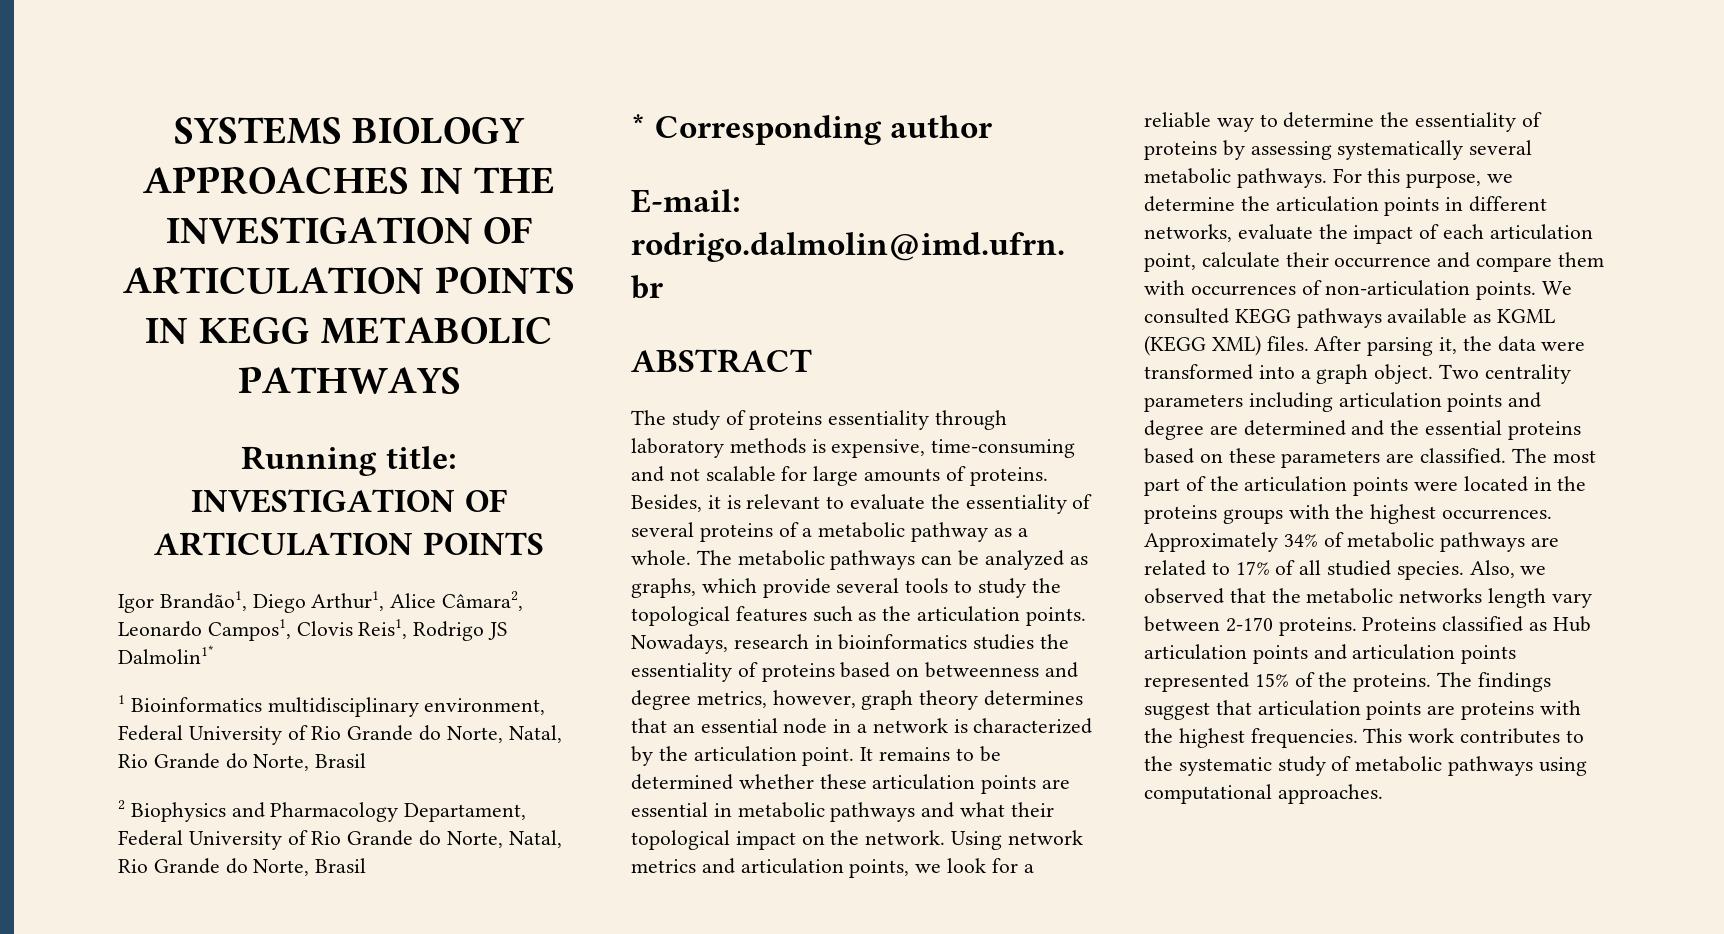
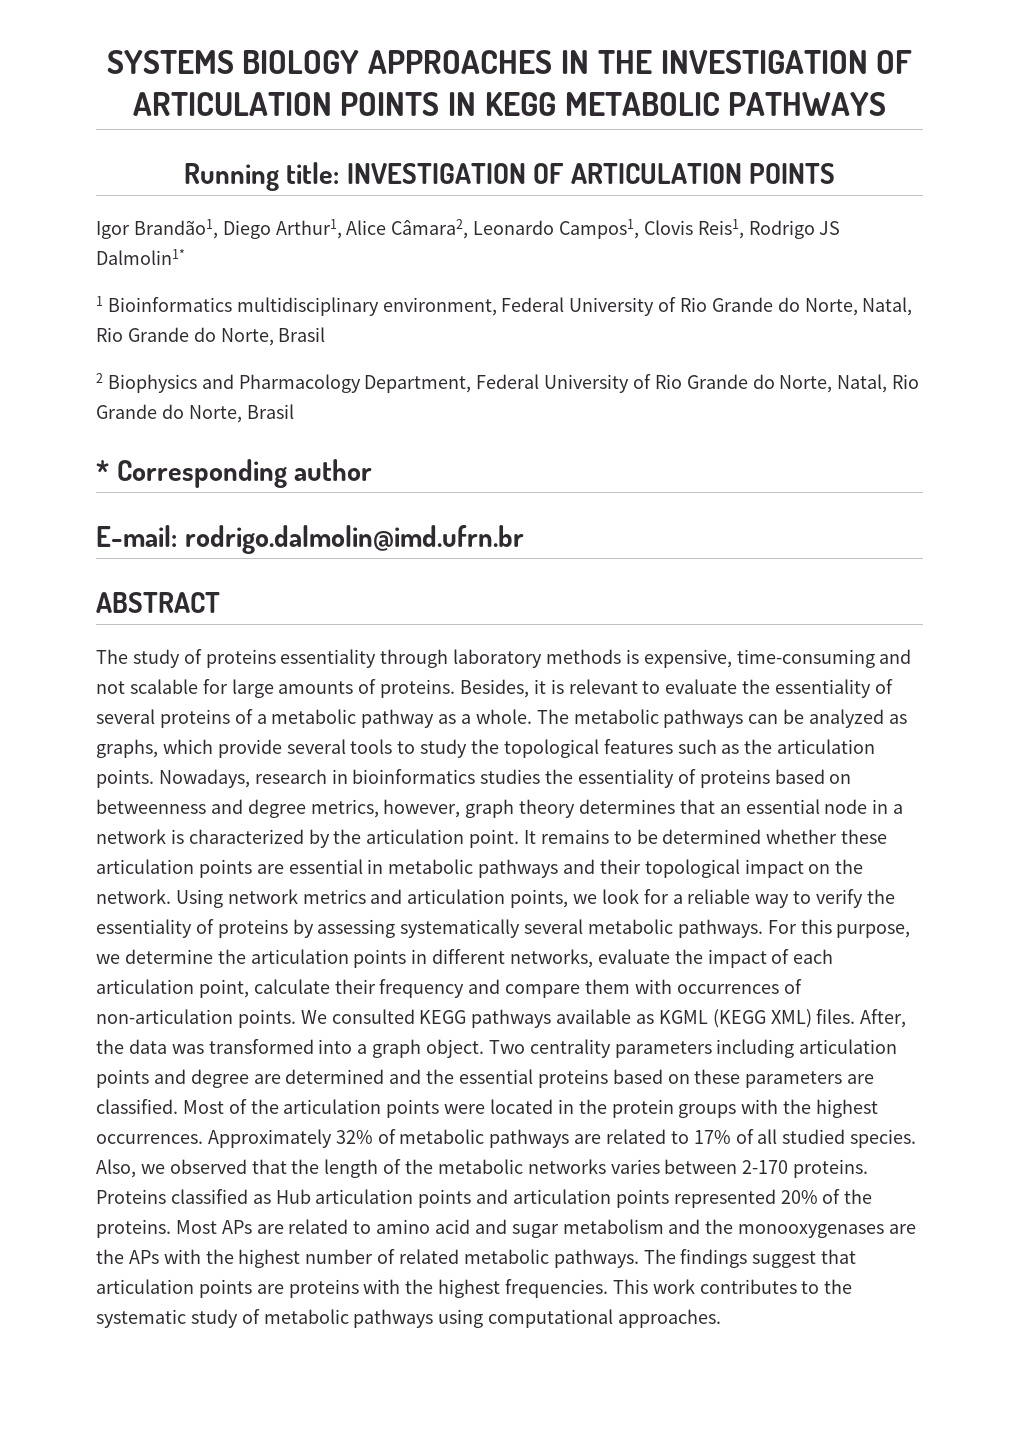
[404,803,527,822] Departament, -> [364,375,472,393] Department,
[960,802,1006,817] what -> (596, 866) none
[1283,112,1375,128] determine -> [816,889,864,908] verify
[1334,257,1432,268] occurrence -> [379,979,465,998] frequency
[1314,336,1458,356] After parsing it, -> [860,1009,907,1028] After,
[1541,341,1586,351] were -> [171,1044,204,1054] was
[1511,448,1596,463] [1144,478,1180,496] The most part -> [182,1100,224,1114] Most
[1144,505,1217,524] proteins -> [611,1099,674,1118] protein
[1283,534,1318,547] 34% -> [335,1130,373,1144] 32%
[1306,588,1592,608] metabolic networks length vary -> [324,1159,660,1178] length of the metabolic networks varies
[1254,673,1289,687] 15% -> [780,1190,818,1204] 20%
(1432, 682) none -> [175,1219,917,1238] [96,1249,639,1268] Most APs are related to amino acid and sugar metabolism and the monooxygenases are the APs with the highest number of related metabolic pathways.

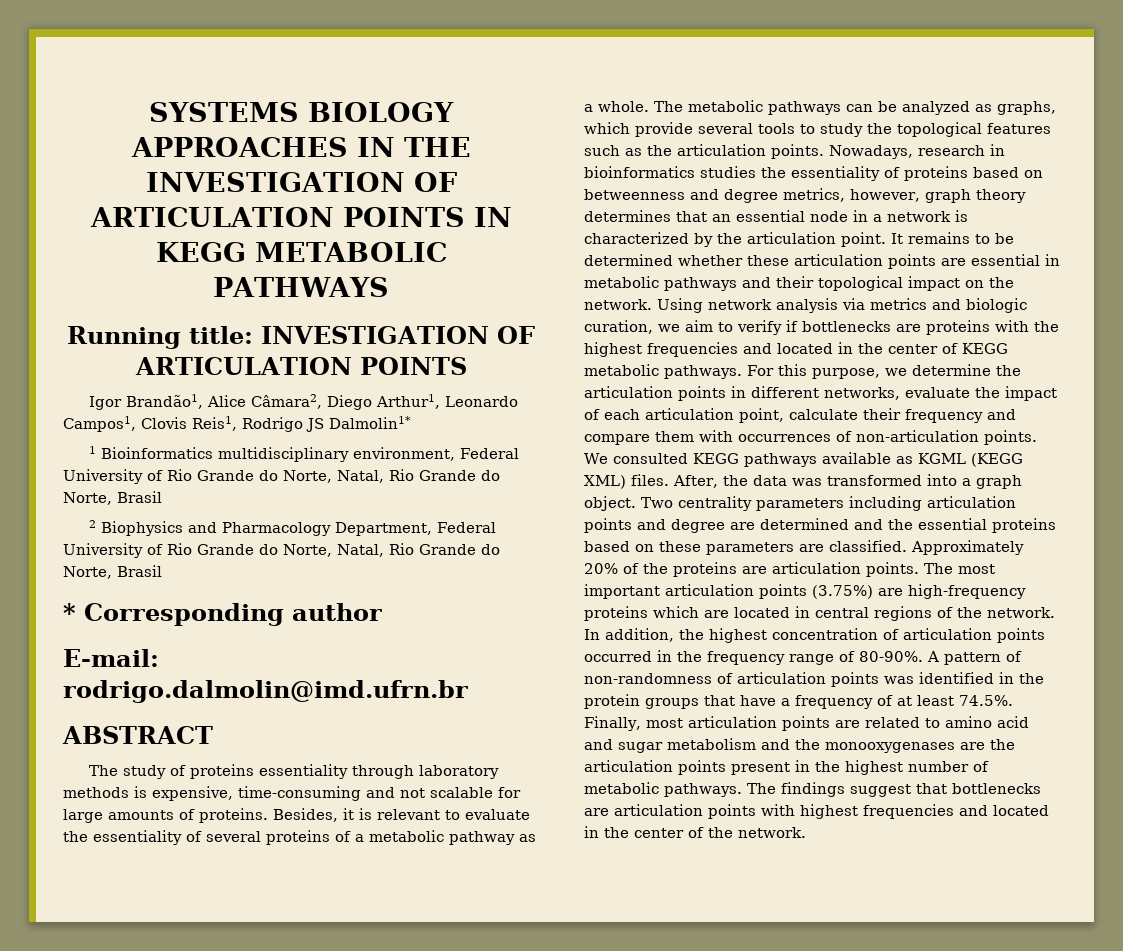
[222,219,469,239] Diego Arthur1, Alice Câmara2, -> [206,394,440,410] Alice Câmara2, Diego Arthur1,
[302,889,895,908] [96,919,584,938] metrics and articulation points, we look for a reliable way to verify the essentiality of proteins by assessing systematically several -> [776,298,1027,313] [584,320,1059,335] [584,342,1008,357] analysis via metrics and biologic curation, we aim to verify if bottlenecks are proteins with the highest frequencies and located in the center of KEGG
[182,1099,879,1118] [96,1129,917,1148] [96,1159,869,1178] [96,1189,873,1208] [96,1219,252,1238] Most of the articulation points were located in the protein groups with the highest occurrences. Approximately 32% of metabolic pathways are related to 17% of all studied species. Also, we observed that the length of the metabolic networks varies between 2-170 proteins. Proteins classified as Hub articulation points and articulation points represented 20% of the proteins. Most APs -> [911,540,1024,555] [584,562,995,577] [584,584,1026,599] [584,606,1055,621] [584,628,1045,643] [584,650,1022,665] [584,672,1044,687] [584,694,1013,709] [584,716,830,731] Approximately 20% of the proteins are articulation points. The most important articulation points (3.75%) are high-frequency proteins which are located in central regions of the network. In addition, the highest concentration of articulation points occurred in the frequency range of 80-90%. A pattern of non-randomness of articulation points was identified in the protein groups that have a frequency of at least 74.5%. Finally, most articulation points
[128,1249,201,1264] APs with -> [584,760,810,775] articulation points present in
[399,1249,460,1264] related -> (989, 766) none
[96,1279,853,1298] [96,1309,722,1328] articulation points are proteins with the highest frequencies. This work contributes to the systematic study of metabolic pathways using computational approaches. -> [952,783,1041,794] [584,804,1049,819] [584,826,806,838] bottlenecks are articulation points with highest frequencies and located in the center of the network.

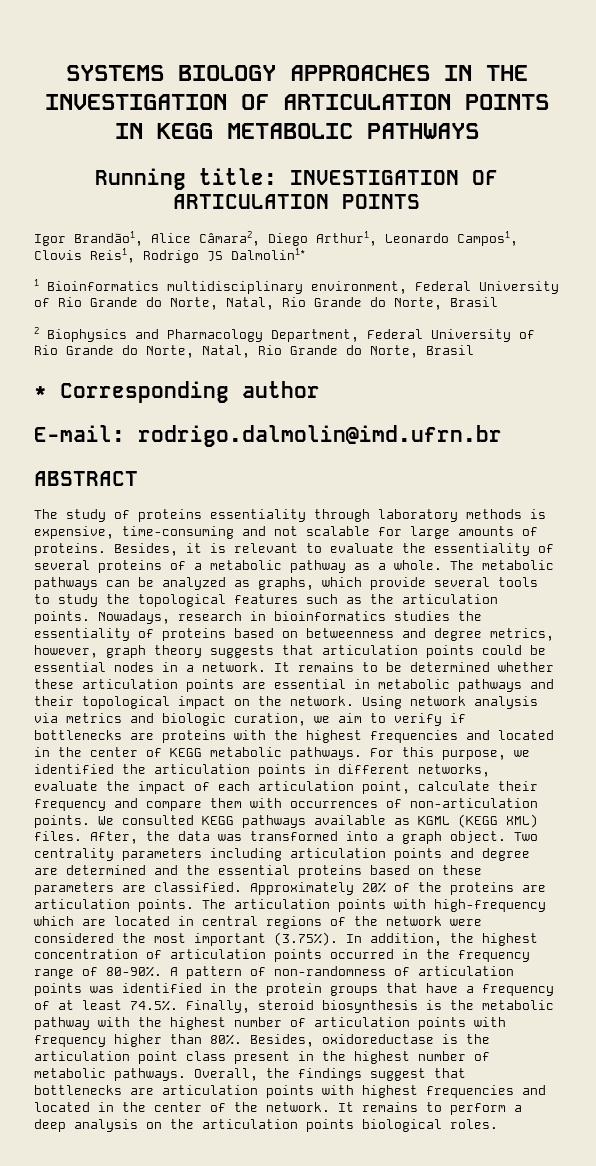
[584,210,968,222] [584,232,886,247] determines that an essential node in a network is characterized by the articulation point. -> [210,645,546,658] [34,662,266,672] suggests that articulation points could be essential nodes in a network.
[912,364,991,376] determine -> [34,764,114,774] identified
[958,564,995,574] [584,584,1026,599] [584,606,648,621] most important articulation points (3.75%) are high-frequency proteins -> [234,899,546,912] articulation points with high-frequency
[987,607,1055,618] network. -> [386,916,482,926] [34,932,338,946] network were considered the most important (3.75%).
[645,716,1029,731] [584,738,1015,753] [584,760,726,775] most articulation points are related to amino acid and sugar metabolism and the monooxygenases are the articulation points -> [258,1000,554,1013] [34,1017,506,1030] [34,1034,490,1047] [34,1051,226,1064] steroid biosynthesis is the metabolic pathway with the highest number of articulation points with frequency higher than 80%. Besides, oxidoreductase is the articulation point class
[747,783,776,794] The -> [194,1068,290,1081] Overall, the
(806, 832) none -> [338,1102,522,1115] [34,1119,498,1132] It remains to perform a deep analysis on the articulation points biological roles.

